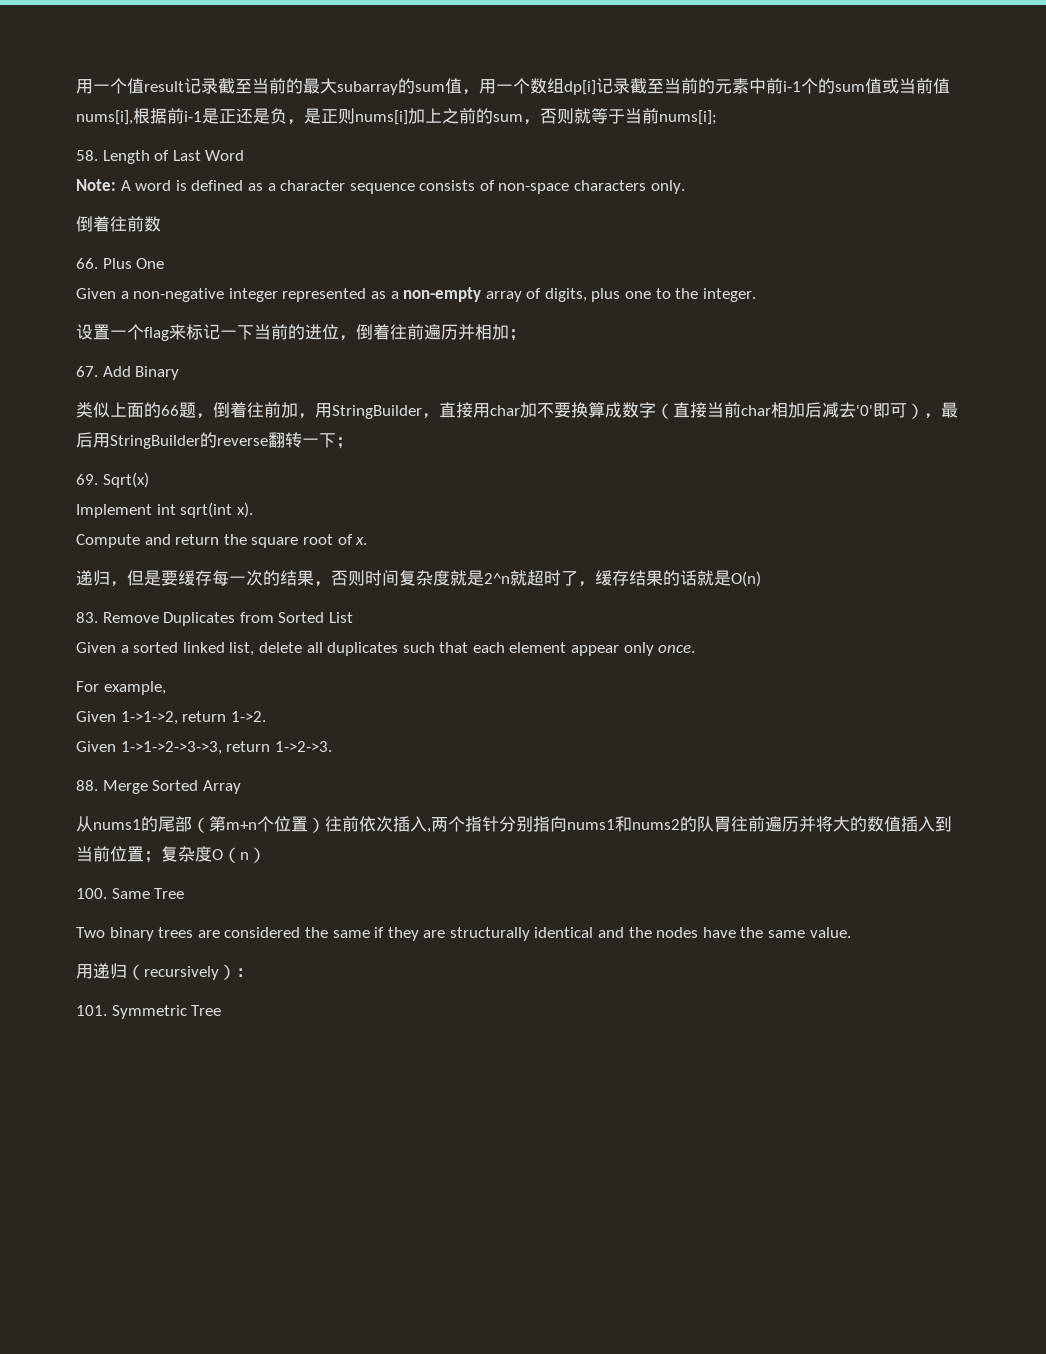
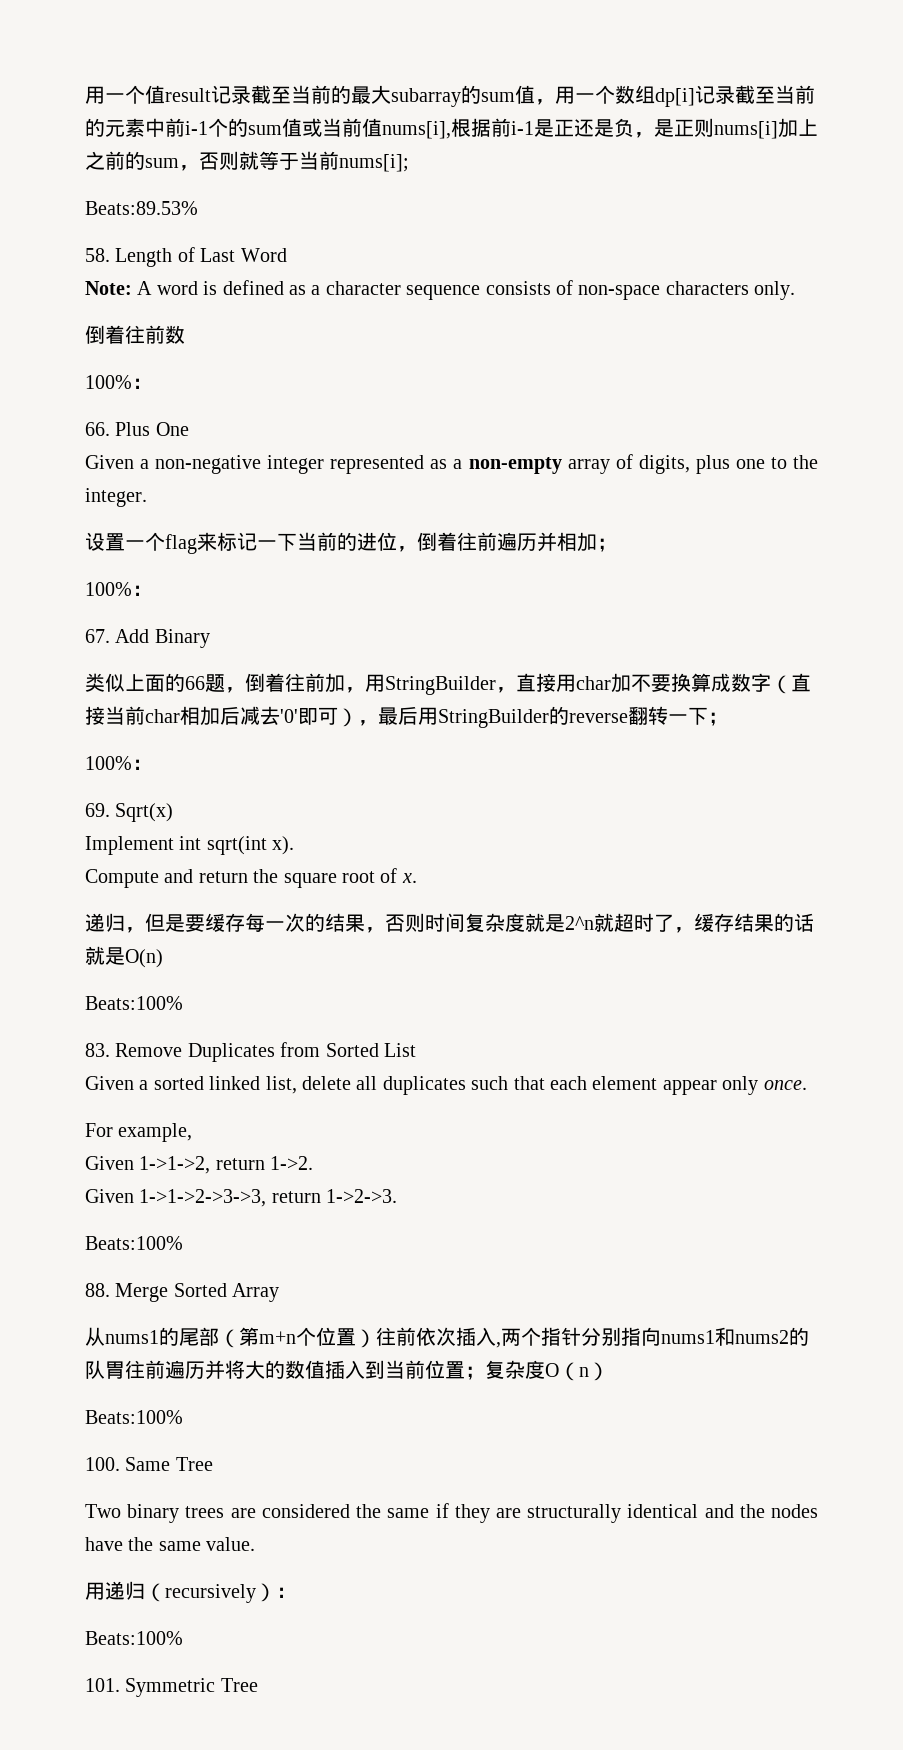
(717, 117) none -> [85,201,198,215] // Beats:89.53%
(161, 224) none -> [85,375,152,389] // 100%：
(526, 335) none -> [85,582,152,596] // 100%：
(353, 443) none -> [85,756,152,770] // 100%：
(761, 579) none -> [85,996,183,1010] // Beats:100%
(332, 746) none -> [85,1236,183,1250] // Beats:100%
(266, 855) none -> [85,1410,183,1424] // Beats:100%
(253, 972) none -> [85,1631,183,1645] // Beats:100%

